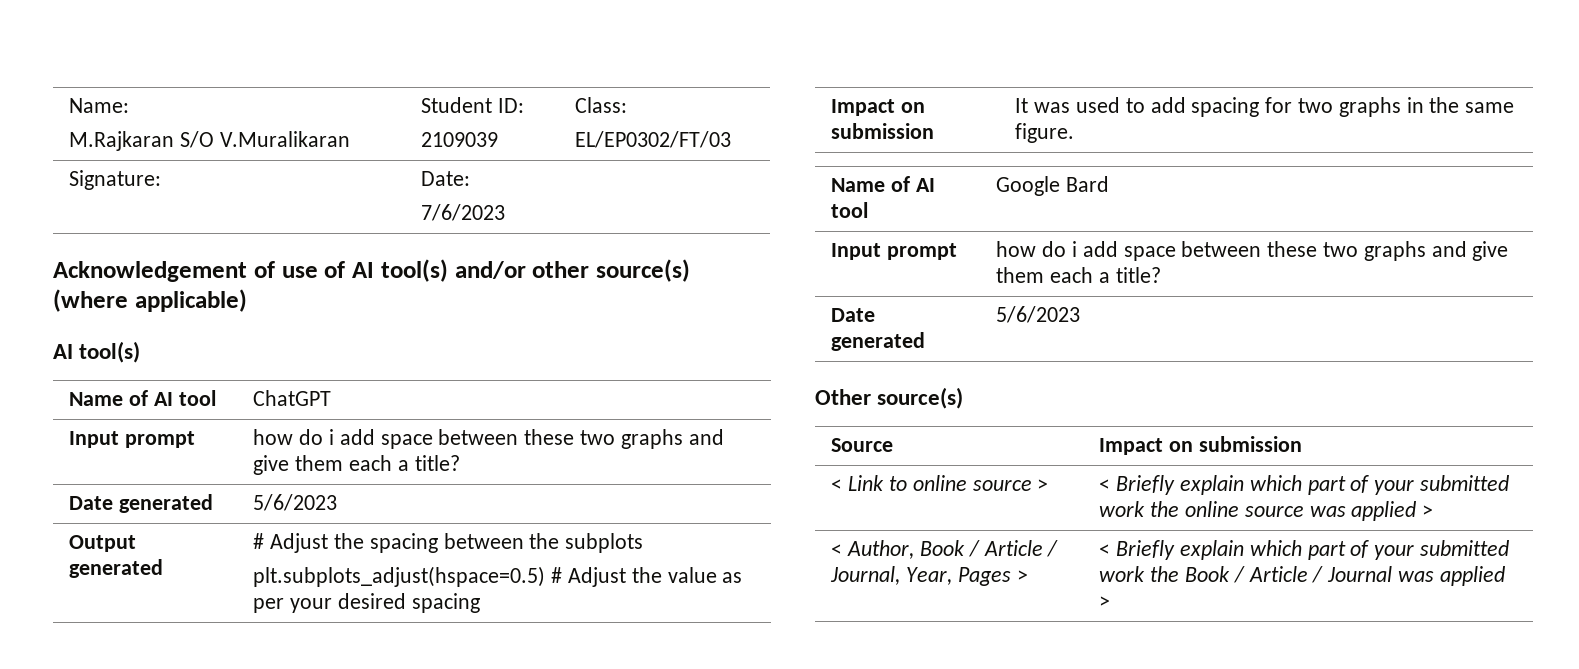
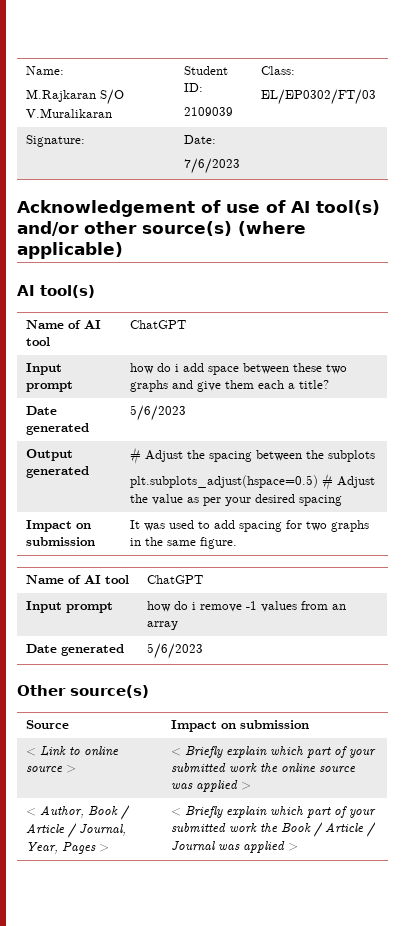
[996,176,1110,196] [831,243,958,260] [996,241,1509,261] [996,267,1161,283] Google Bard // Input prompt | how do i add space between these two graphs and give them each a title? -> [147,575,204,584] [26,601,114,613] [147,601,347,612] [147,621,179,630] ChatGPT // Input prompt | how do i remove -1 values from an array

